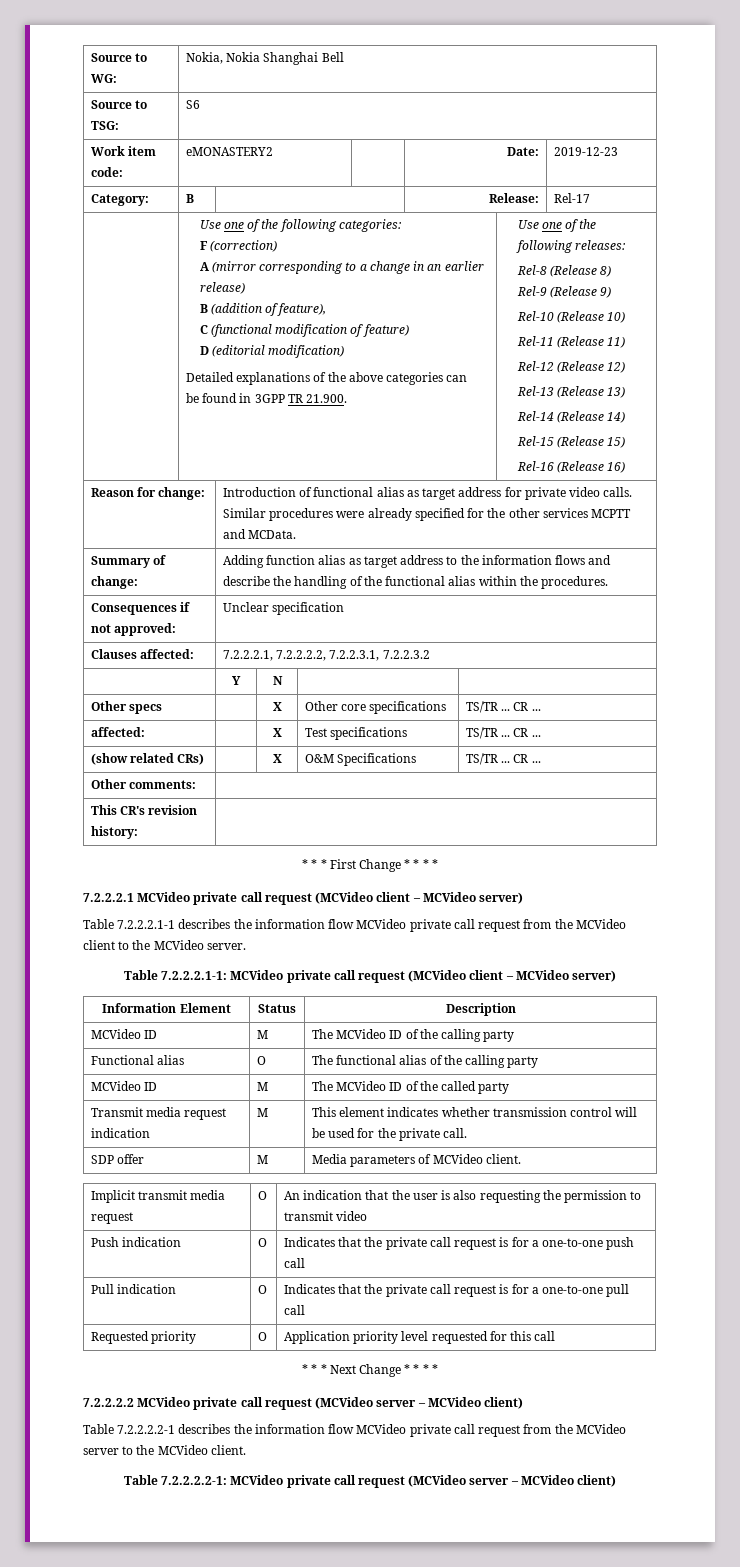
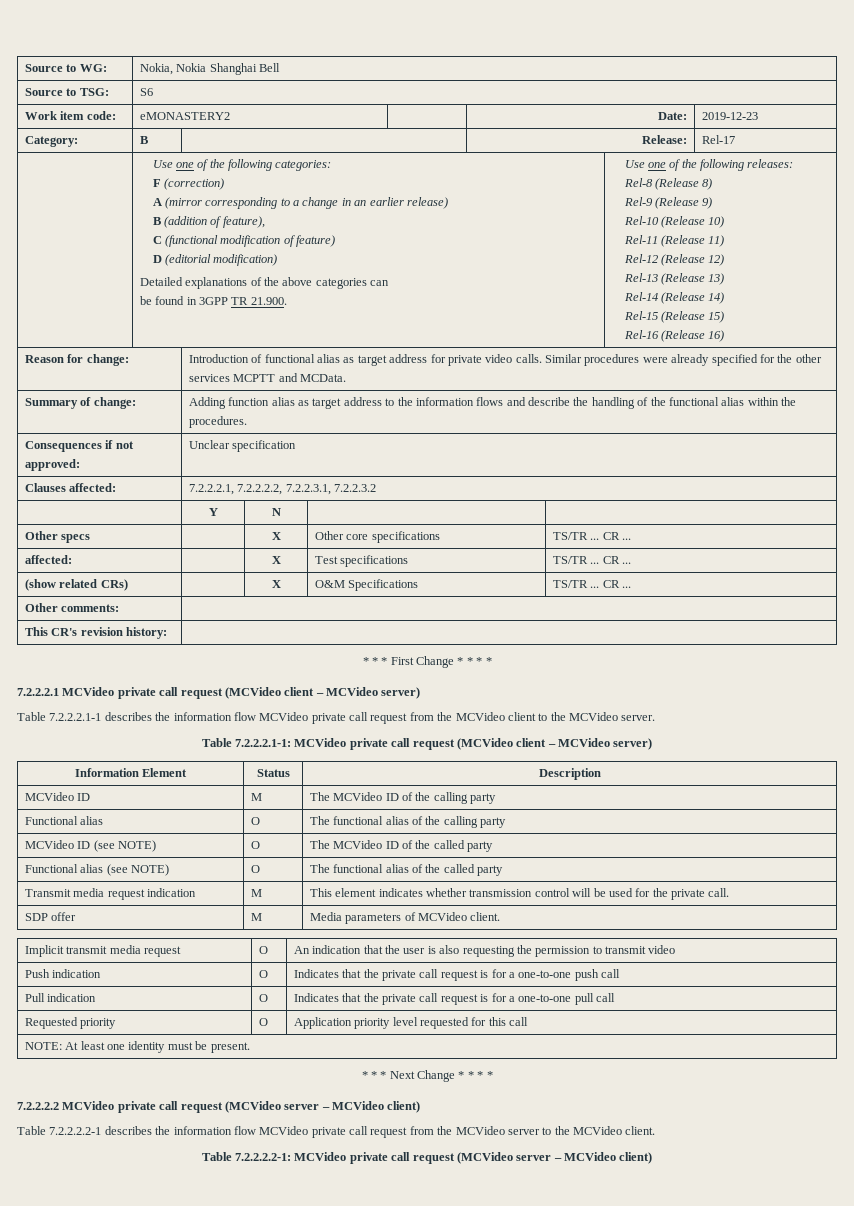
[256,1082,268,1091] | M -> [93,840,157,852] [250,841,260,849] (see NOTE) | O
(510, 1088) none -> [24,864,170,876] [250,865,260,873] [309,864,504,876] // Functional alias (see NOTE) | O | The functional alias of the called party
(556, 1336) none -> [24,1041,250,1053] // NOTE: At least one identity must be present.

